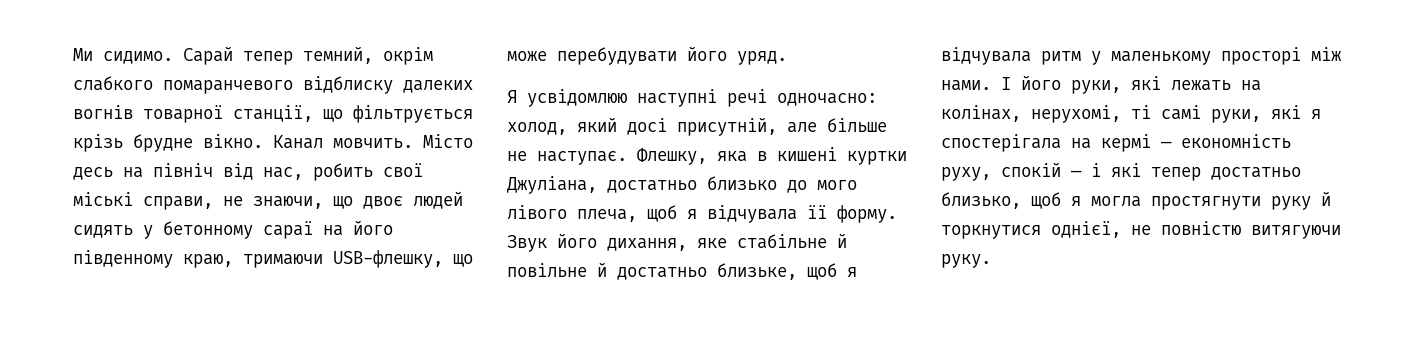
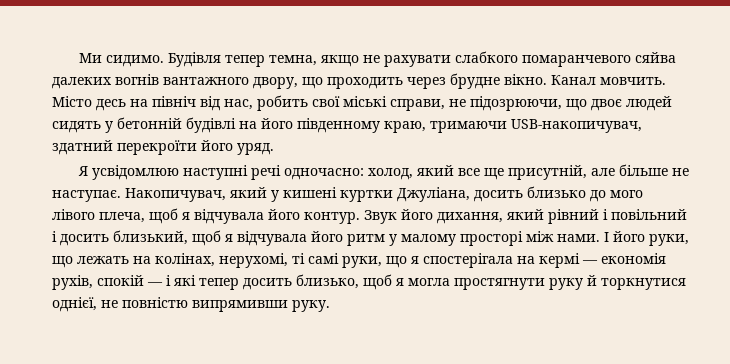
[183,46,433,65] Сарай тепер темний, окрім -> [167,52,451,67] Будівля тепер темна, якщо не рахувати
[303,76,393,94] відблиску -> [634,52,676,63] сяйва
[143,105,473,123] [73,134,123,152] товарної станції, що фільтрується крізь -> [163,77,446,89] вантажного двору, що проходить через
[253,196,323,209] знаючи, -> [470,96,562,111] підозрюючи,
[163,221,313,239] бетонному сараї -> [117,117,236,133] бетонній будівлі
[333,250,473,268] [507,47,677,65] USB-флешку, що може перебудувати -> [511,119,642,133] [52,140,197,155] USB-накопичувач, здатний перекроїти
[627,118,667,135] досі -> [457,168,504,180] все ще
[637,148,767,165] Флешку, яка в -> [125,187,279,202] Накопичувач, який у
[607,180,697,193] достатньо -> [474,190,523,202] досить
[807,205,897,223] її форму. -> [268,209,360,224] його контур.
[697,233,847,249] [507,262,857,280] [941,47,1031,65] яке стабільне й повільне й достатньо близьке, щоб я відчувала -> [507,209,687,224] [52,230,343,246] який рівний і повільний і досить близький, щоб я відчувала його
[1111,51,1211,65] маленькому -> [401,234,456,246] малому
[1131,76,1161,90] які -> [52,256,73,268] що
[1271,105,1301,119] які -> [386,256,407,268] що
[1181,134,1291,148] [941,167,991,181] економність руху, -> [601,253,666,264] [52,275,93,290] економія рухів,
[1211,167,1301,180] достатньо -> [243,278,292,290] досить
[1251,225,1341,239] витягуючи -> [192,300,288,312] випрямивши

